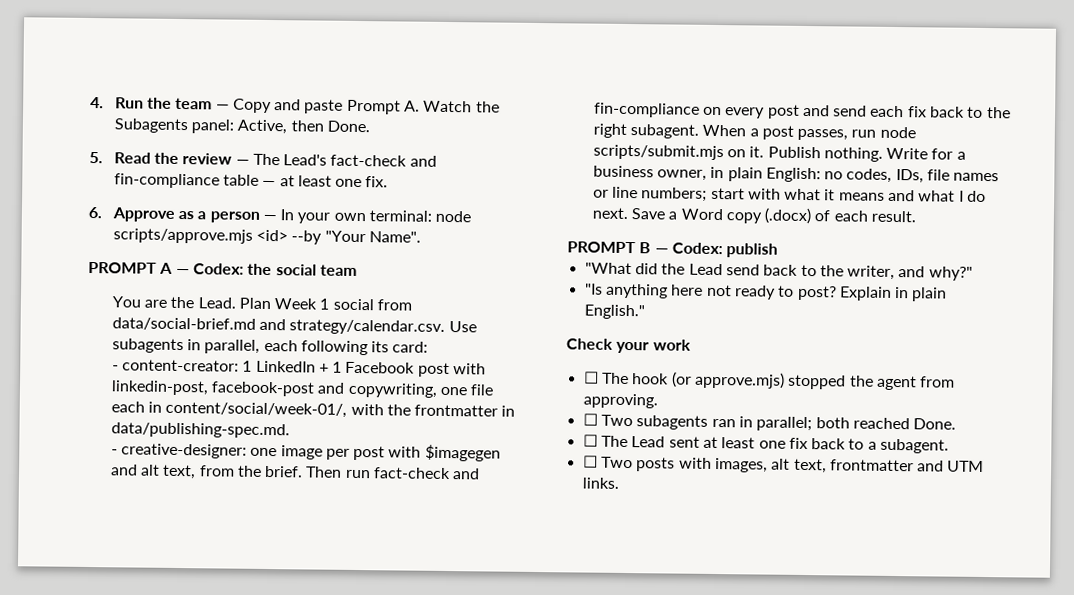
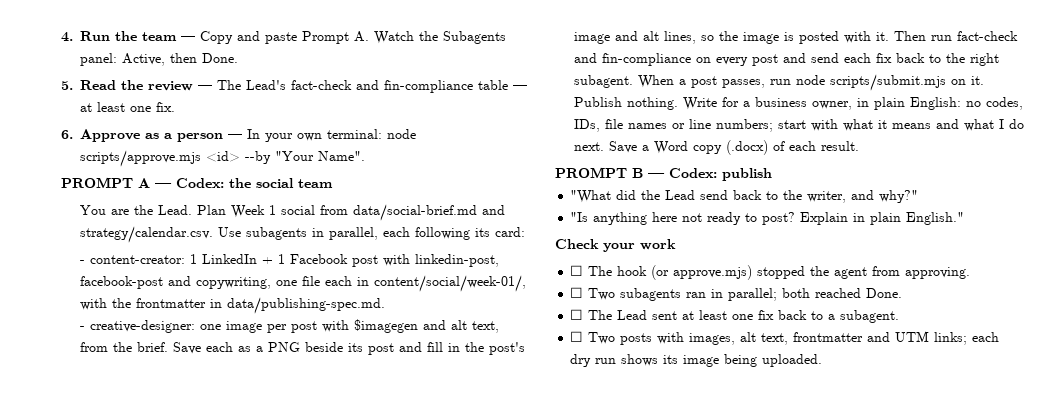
(304, 471) none -> [172,342,525,355] [573,31,889,44] Save each as a PNG beside its post and fill in the post's image and alt lines, so the image is posted with it.
[581,477,619,489] links. -> [934,332,1000,345] [570,354,823,367] links; each dry run shows its image being uploaded.

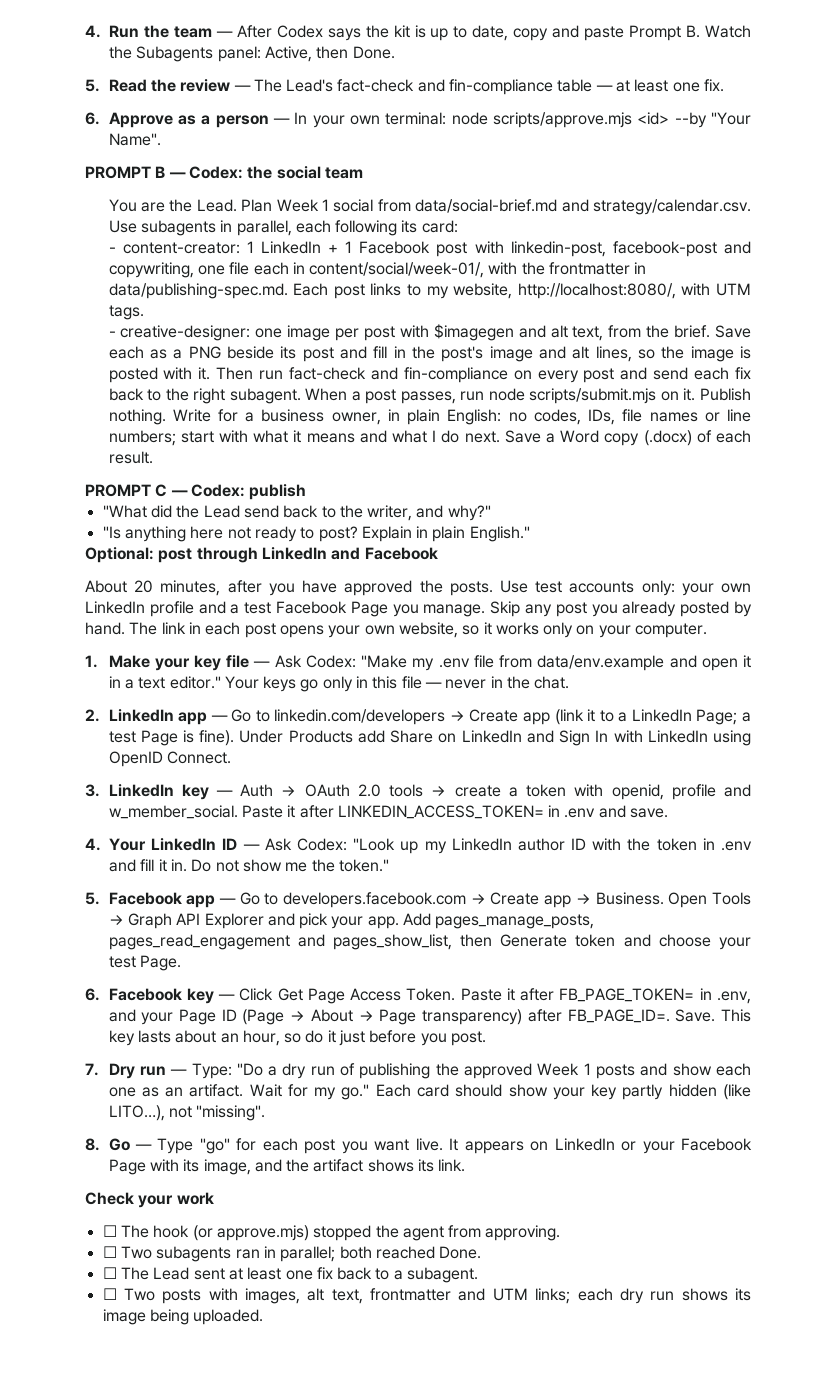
[200,31,233,44] Copy -> [236,25,549,41] After Codex says the kit is up to date, copy
[354,31,369,42] A. -> [686,25,701,38] B.
[138,178,150,188] A -> [155,166,166,178] B
(385, 305) none -> [293,283,751,299] [108,305,144,320] Each post links to my website, http://localhost:8080/, with UTM tags.
[632,168,643,178] B -> [155,484,168,497] C
(965, 218) none -> [85,547,438,563] [85,580,751,596] [85,601,752,617] [85,622,708,638] [85,655,751,671] [108,676,570,692] [85,709,751,725] [108,730,751,746] [108,751,231,767] [85,784,751,800] [108,805,669,819] [85,838,752,854] [109,859,389,872] [85,892,752,908] [108,913,595,929] [108,934,752,950] [108,955,181,971] [85,988,752,1004] [108,1009,752,1025] [108,1030,487,1046] [85,1063,752,1079] [108,1084,752,1100] [108,1105,266,1121] [85,1138,753,1154] [108,1159,466,1175] // Optional: post through LinkedIn and Facebook // About 20 minutes, after you have approved the posts. Use test accounts only: your own LinkedIn profile and a test Facebook Page you manage. Skip any post you already posted by hand. The link in each post opens your own website, so it works only on your computer. // 1. Make your key file — Ask Codex: "Make my .env file from data/env.example and open it in a text editor." Your keys go only in this file — never in the chat. // 2. LinkedIn app — Go to linkedin.com/developers → Create app (link it to a LinkedIn Page; a test Page is fine). Under Products add Share on LinkedIn and Sign In with LinkedIn using OpenID Connect. // 3. LinkedIn key — Auth → OAuth 2.0 tools → create a token with openid, profile and w_member_social. Paste it after LINKEDIN_ACCESS_TOKEN= in .env and save. // 4. Your LinkedIn ID — Ask Codex: "Look up my LinkedIn author ID with the token in .env and fill it in. Do not show me the token." // 5. Facebook app — Go to developers.facebook.com → Create app → Business. Open Tools → Graph API Explorer and pick your app. Add pages_manage_posts, pages_read_engagement and pages_show_list, then Generate token and choose your test Page. // 6. Facebook key — Click Get Page Access Token. Paste it after FB_PAGE_TOKEN= in .env, and your Page ID (Page → About → Page transparency) after FB_PAGE_ID=. Save. This key lasts about an hour, so do it just before you post. // 7. Dry run — Type: "Do a dry run of publishing the approved Week 1 posts and show each one as an artifact. Wait for my go." Each card should show your key partly hidden (like LITO…), not "missing". // 8. Go — Type "go" for each post you want live. It appears on LinkedIn or your Facebook Page with its image, and the artifact shows its link.

